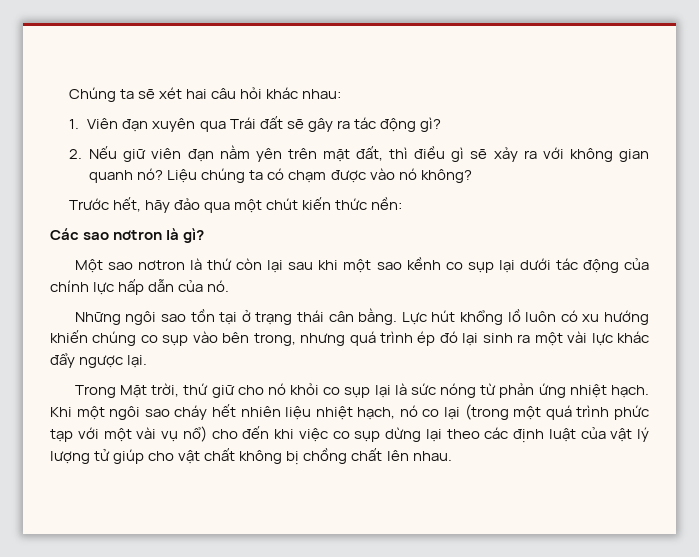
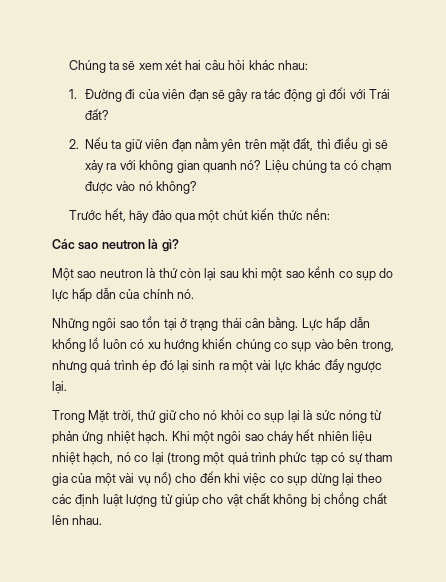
(155, 94) none -> [138,63,162,70] xem
[87,116,283,132] Viên đạn xuyên qua Trái đất -> [85,89,209,102] Đường đi của viên đạn
[419,117,441,132] gì? -> [315,87,390,102] [85,109,110,120] gì đối với Trái đất?
(118, 152) none -> [111,140,122,149] ta
[113,230,163,240] nơtron -> [101,240,145,249] neutron
[137,260,185,270] nơtron -> [99,269,143,278] neutron
[498,258,649,273] [50,280,89,292] lại dưới tác động của chính -> [379,268,394,278] do
(204, 286) none -> [142,289,174,299] chính
[431,310,456,322] hút -> [326,316,370,331] hấp dẫn
[77,427,99,439] với -> [331,452,392,465] [52,473,92,486] có sự tham gia của
[580,427,649,442] của vật lý -> (123, 500) none

